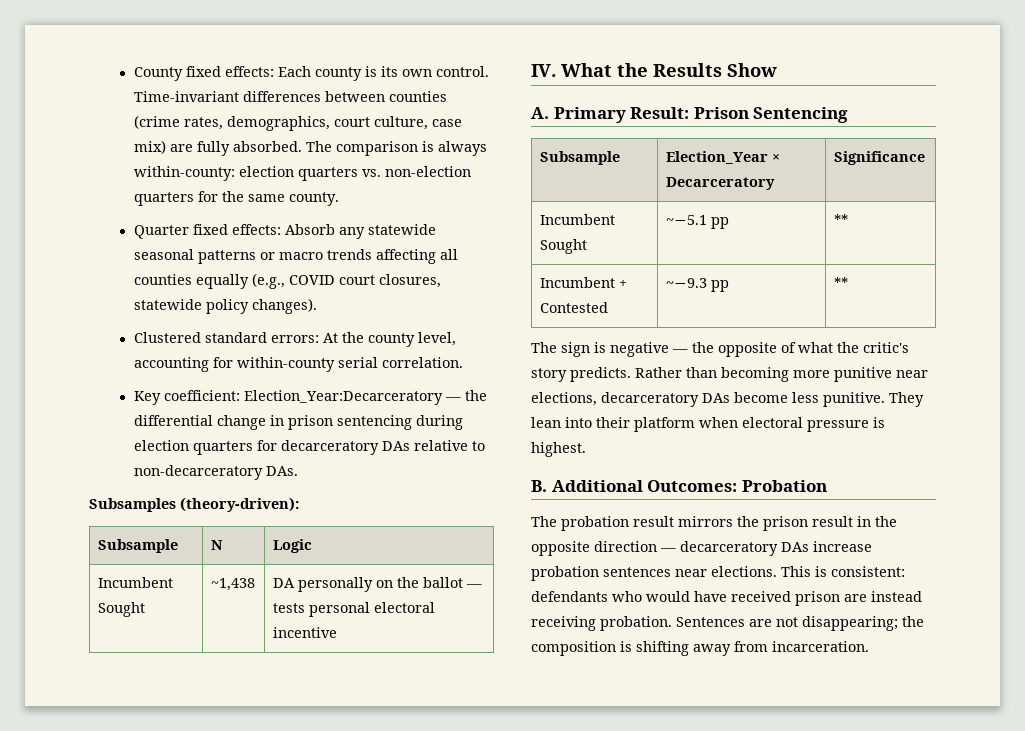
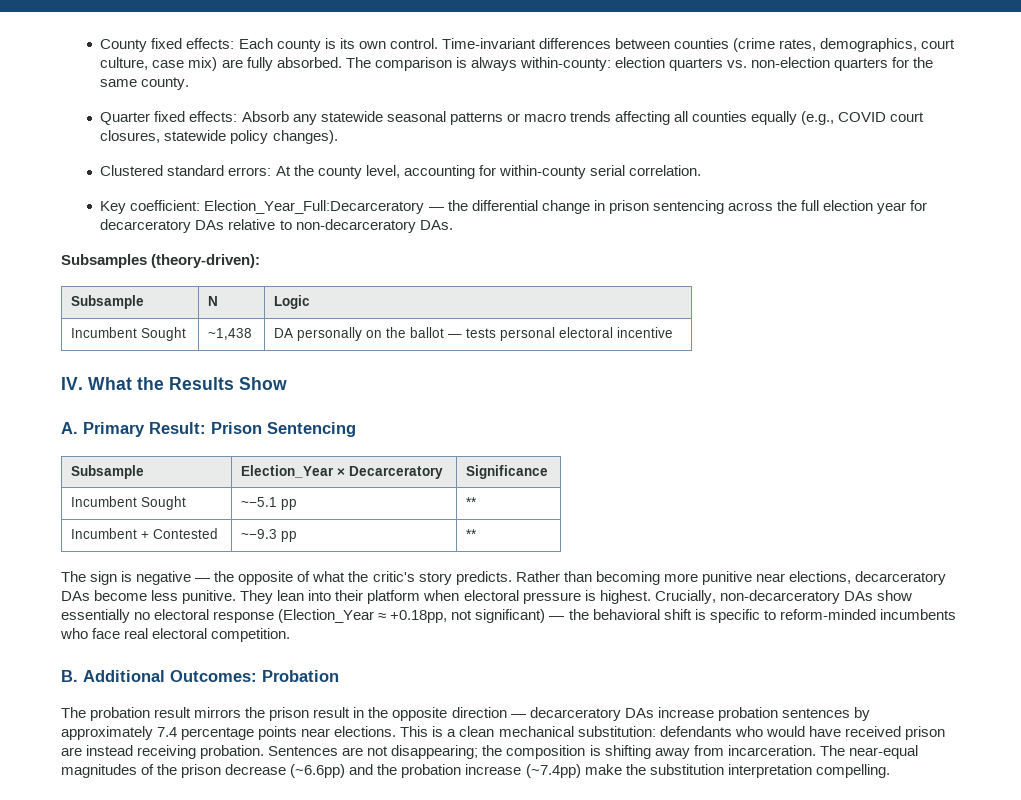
[243,390,443,405] Election_Year:Decarceratory -> [204,200,425,214] Election_Year_Full:Decarceratory
[415,415,463,430] [133,440,253,455] during election quarters -> [727,200,907,214] across the full election year
(586, 449) none -> [654,590,912,604] [61,609,956,623] [60,628,291,642] Crucially, non-decarceratory DAs show essentially no electoral response (Election_Year ≈ +0.18pp, not significant) — the behavioral shift is specific to reform-minded incumbents who face real electoral competition.
[675,566,905,577] near elections. This is consistent: -> [853,707,870,721] [61,726,656,740] by approximately 7.4 percentage points near elections. This is a clean mechanical substitution:
(869, 646) none -> [819,745,918,759] [61,764,890,778] The near-equal magnitudes of the prison decrease (~6.6pp) and the probation increase (~7.4pp) make the substitution interpretation compelling.

